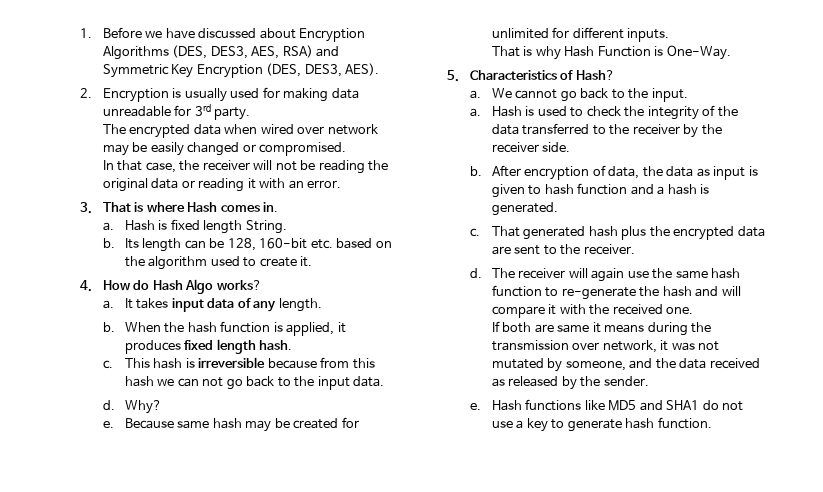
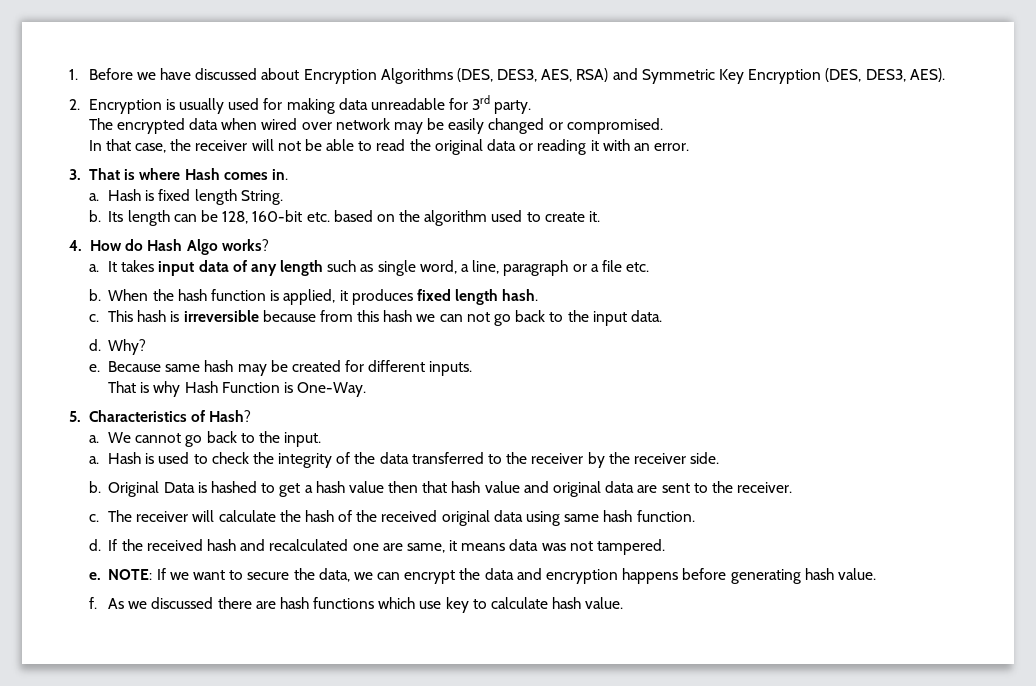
[318,160,365,174] reading -> [326,139,406,151] able to read
[278,298,322,312] length. -> [280,260,650,276] length such as single word, a line, paragraph or a file etc.
[491,27,570,39] unlimited for -> (365, 366) none
[491,165,758,180] [491,183,710,198] [491,202,558,216] [469,226,735,240] After encryption of data, the data as input is given to hash function and a hash is generated. // c. That generated hash plus the encrypted -> [108,481,601,497] Original Data is hashed to get a hash value then that hash value and original
[469,268,482,278] d. -> [88,514,99,522] c.
[591,268,741,282] [491,285,741,300] [491,304,694,318] [491,321,712,336] [491,340,720,353] [491,358,760,372] [491,376,649,390] [469,399,744,411] [491,417,712,432] again use the same hash function to re-generate the hash and will compare it with the received one. // If both are same it means during the transmission over network, it was not mutated by someone, and the data received as released by the sender. // e. Hash functions like MD5 and SHA1 do not use a key to generate hash function. -> [218,510,695,526] [88,539,665,555] [88,568,876,584] [88,597,624,613] calculate the hash of the received original data using same hash function. // d. If the received hash and recalculated one are same, it means data was not tampered. // e. NOTE: If we want to secure the data, we can encrypt the data and encryption happens before generating hash value. // f. As we discussed there are hash functions which use key to calculate hash value.

